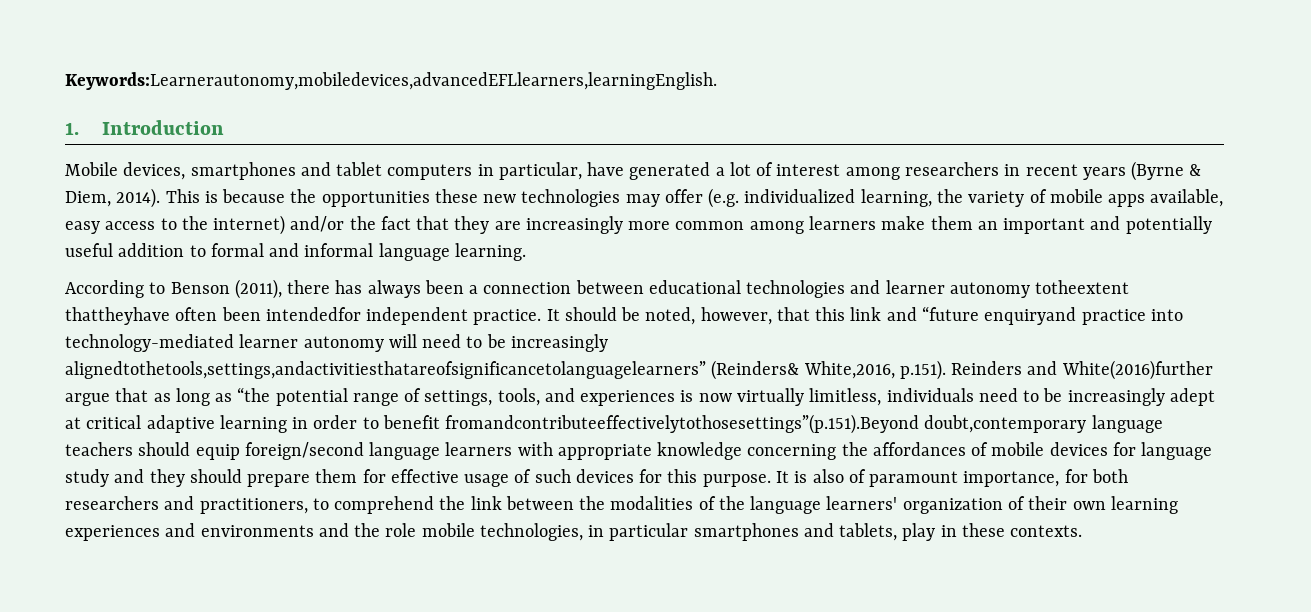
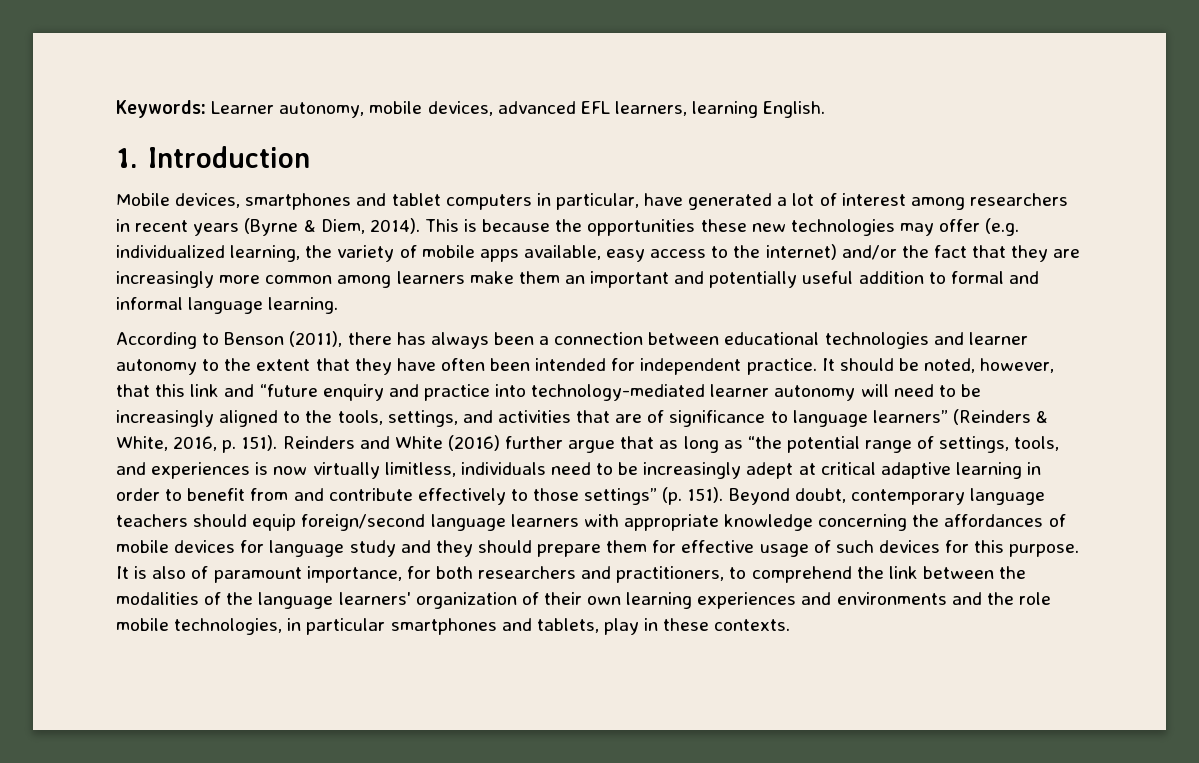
[65,72,717,90] Keywords:Learnerautonomy,mobiledevices,advancedEFLlearners,learningEnglish. -> [116,100,826,118] Keywords: Learner autonomy, mobile devices, advanced EFL learners, learning English.
[1035,280,1130,294] [65,307,361,325] totheextent thattheyhave often been intendedfor -> [202,358,636,375] to the extent that they have often been intended for
[984,307,1077,325] enquiryand -> [322,384,419,401] enquiry and
[65,360,1213,380] alignedtothetools,settings,andactivitiesthatareofsignificancetolanguagelearners” (Reinders& White,2016, p.151). Reinders and White(2016)further -> [219,409,1049,427] [116,435,564,453] aligned to the tools, settings, and activities that are of significance to language learners” (Reinders & White, 2016, p. 151). Reinders and White (2016) further
[445,414,1087,434] fromandcontributeeffectivelytothosesettings”(p.151).Beyond doubt,contemporary -> [250,487,965,505] from and contribute effectively to those settings” (p. 151). Beyond doubt, contemporary

